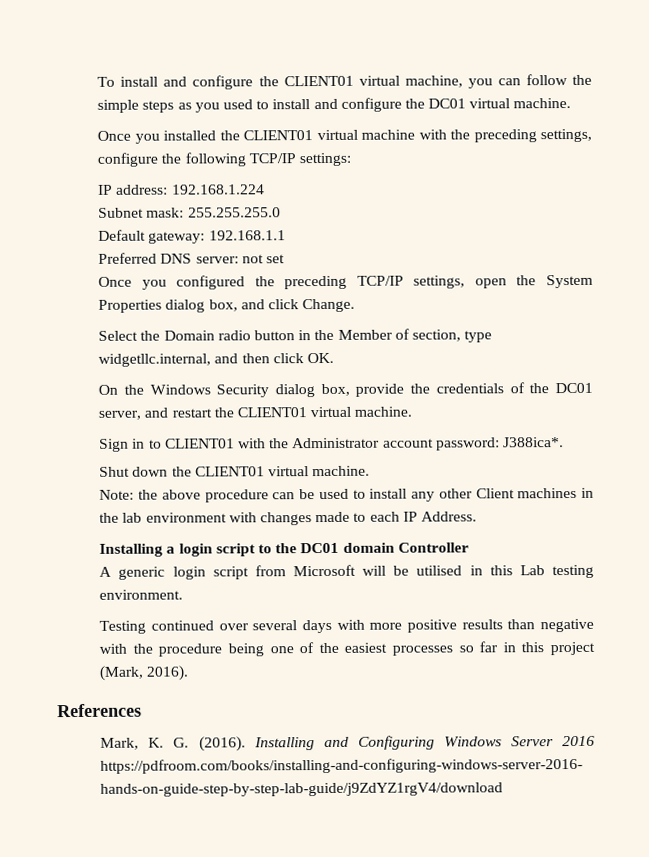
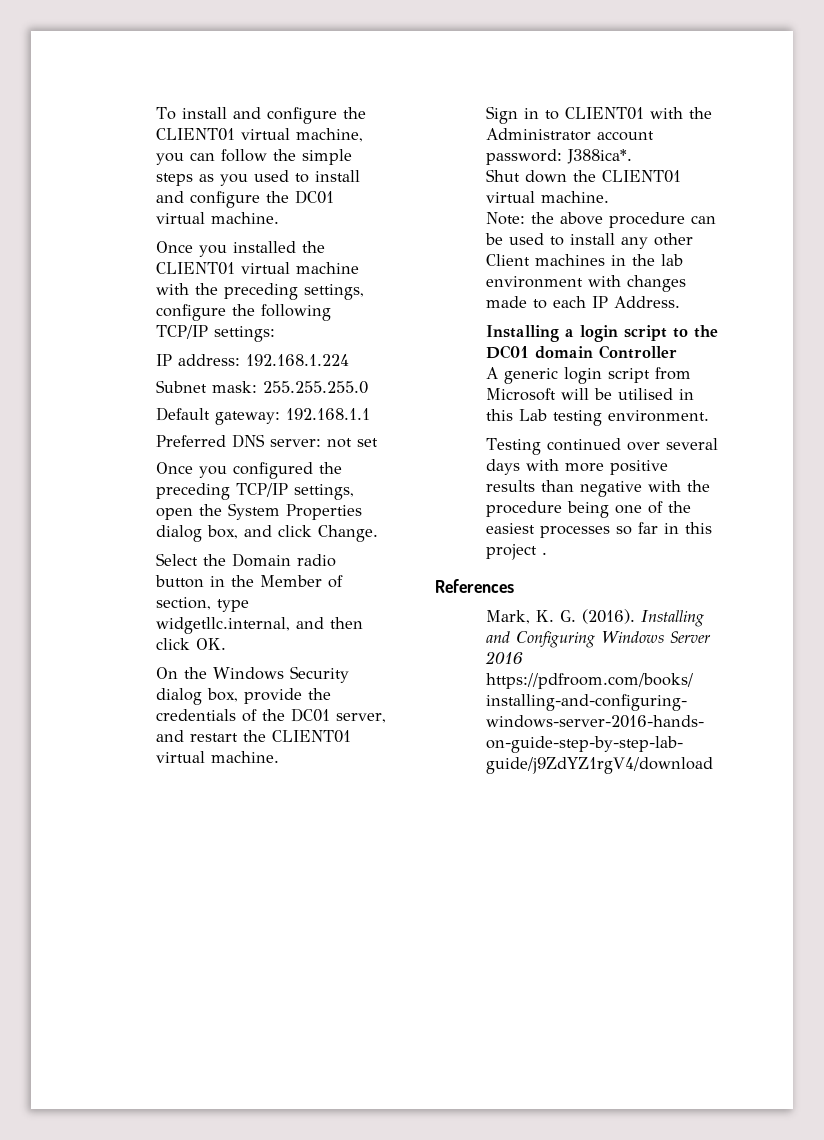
[99,665,190,681] (Mark, 2016). -> [542,552,548,555] .

